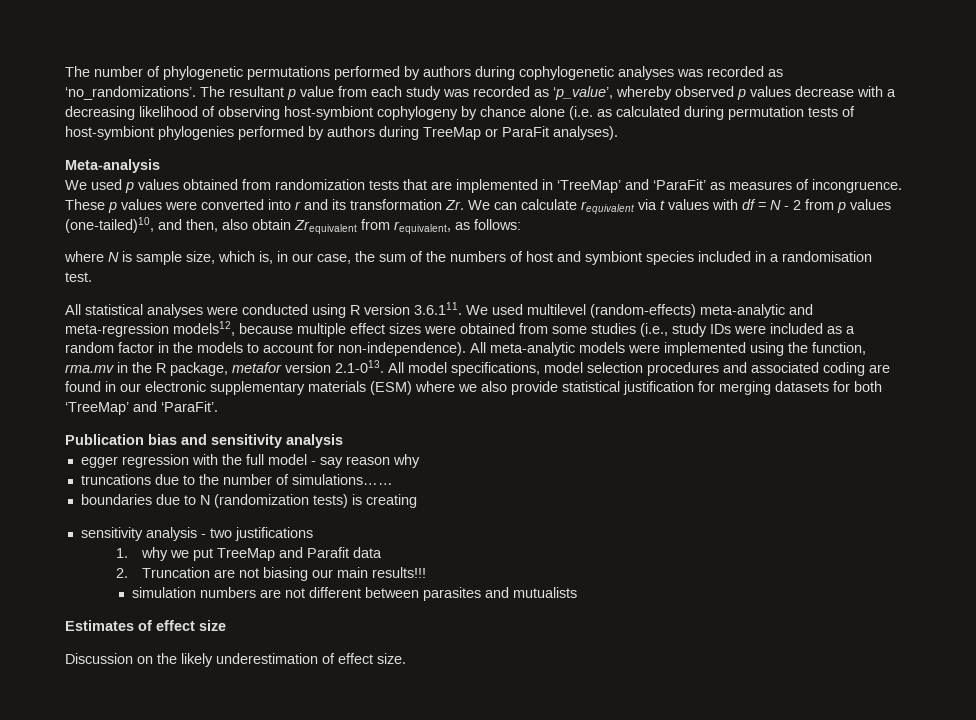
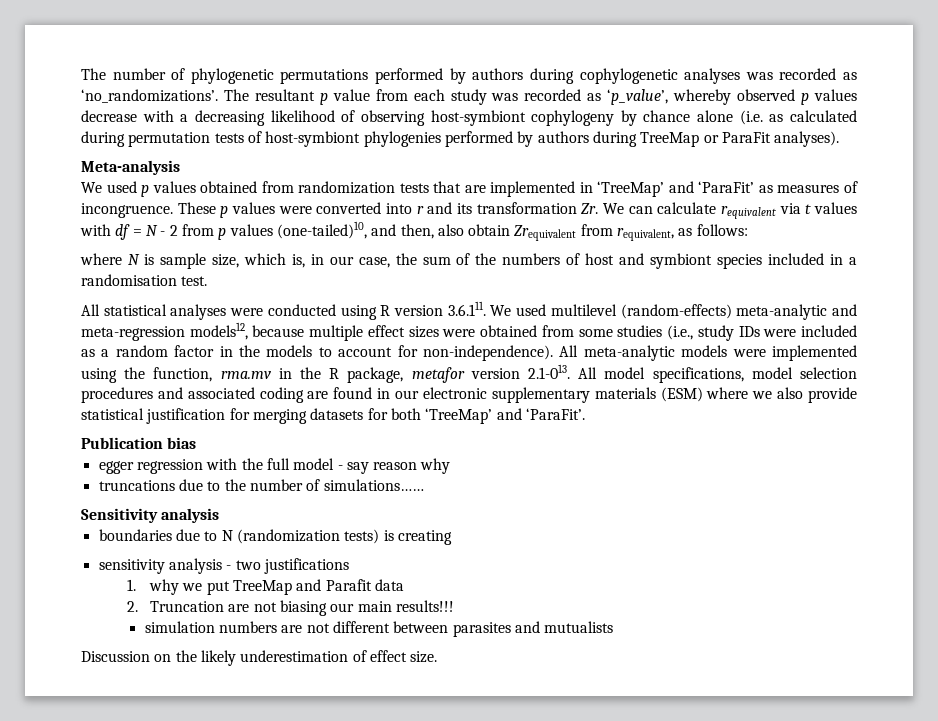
[181,434,343,448] and sensitivity analysis -> (197, 443) none
(393, 479) none -> [81,508,220,523] // Sensitivity analysis
[65,620,226,631] // Estimates of effect size -> (614, 627) none

